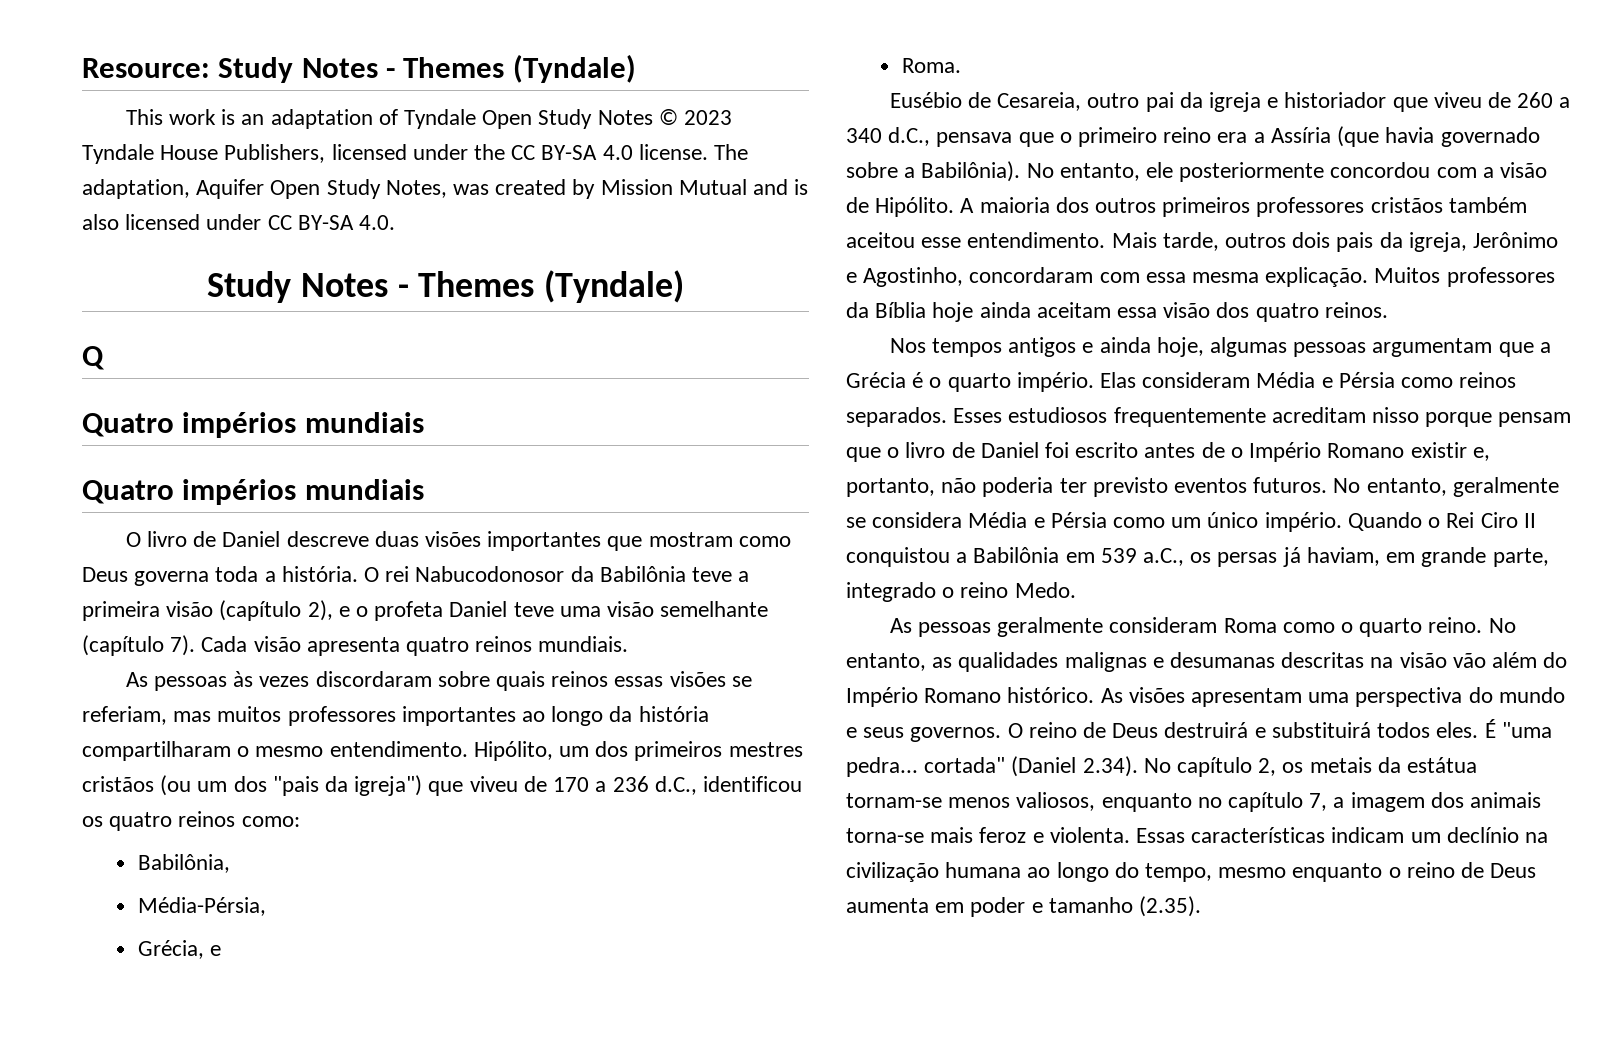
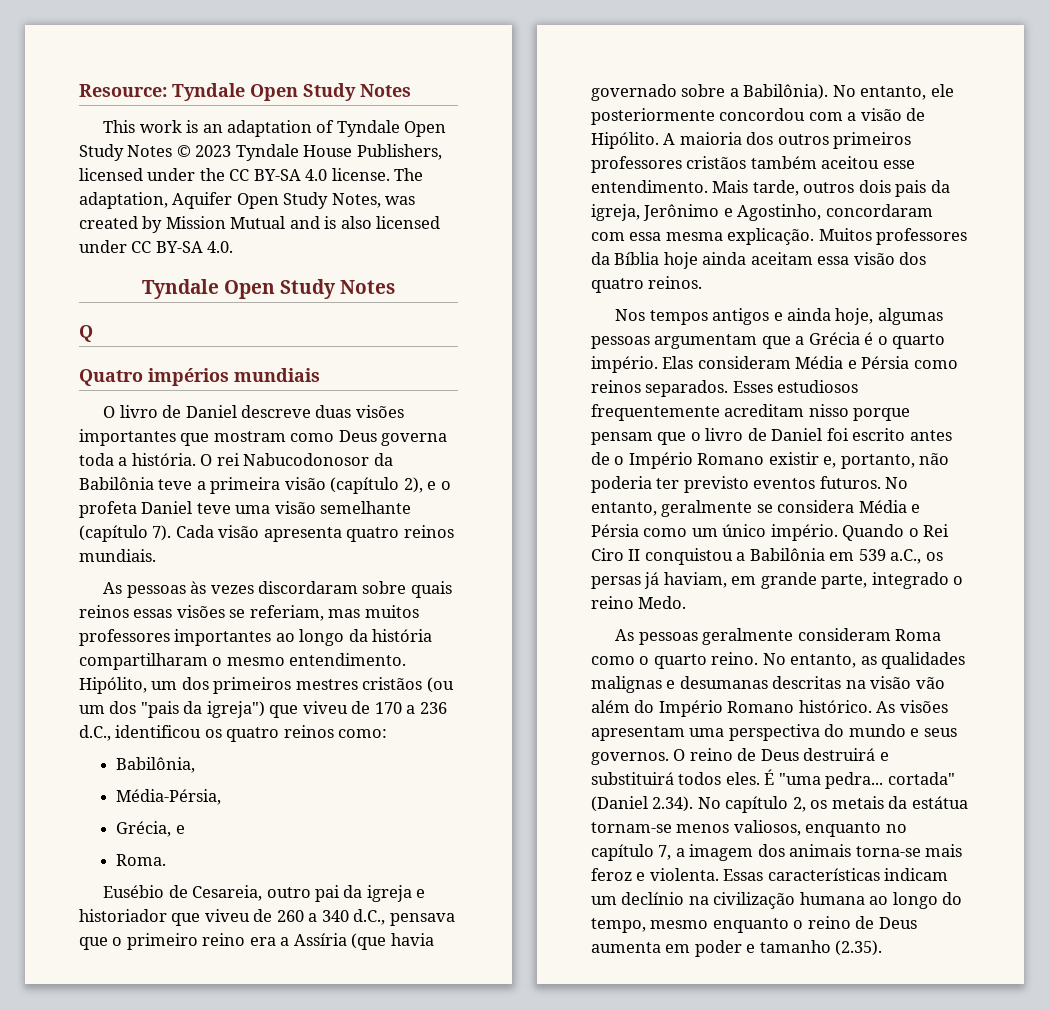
[218,54,636,83] Study Notes - Themes (Tyndale) -> [172,83,411,101] Tyndale Open Study Notes
[207,270,684,303] Study Notes - Themes (Tyndale) -> [141,279,396,299] Tyndale Open Study Notes
[82,479,424,505] // Quatro impérios mundiais -> (320, 375) none

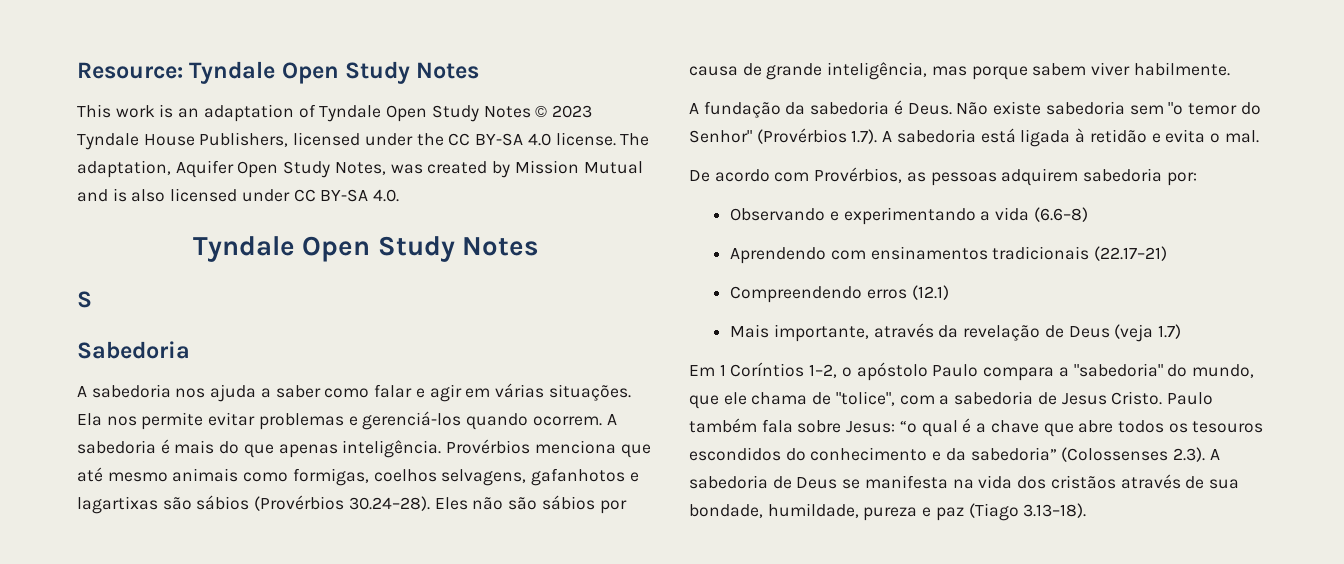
[79,325,93,342] [79,368,320,386] [103,405,404,418] [79,429,448,446] [79,453,393,466] [79,477,451,494] [79,501,412,518] [79,525,454,542] [79,549,156,562] [103,581,452,598] [79,605,419,621] [79,629,433,646] [79,653,407,670] [79,677,454,694] [79,701,447,718] [79,725,388,742] [116,757,196,773] [116,789,222,805] [116,821,185,837] [116,854,167,866] [103,885,426,902] [79,909,455,926] [79,933,434,950] [591,84,954,101] [591,108,926,125] [591,132,912,149] [591,156,915,173] [591,180,950,197] [591,204,933,221] [591,228,968,245] [591,252,927,269] [591,276,703,293] [615,308,943,325] [591,332,946,349] [591,356,958,373] [591,380,859,397] [591,404,911,421] [591,428,952,445] [591,452,950,469] [591,476,909,493] [591,500,921,517] [591,524,950,541] [591,548,943,565] [591,572,964,589] [591,596,687,609] [615,628,941,645] [591,652,966,669] [591,676,945,693] [591,700,948,717] [591,724,957,741] [591,748,889,765] [591,769,955,789] [591,796,968,813] [591,820,907,837] [591,844,963,861] [591,868,949,881] [591,892,963,909] [591,916,917,933] [591,940,883,957] Q // Quatro impérios mundiais // O livro de Daniel descreve duas visões importantes que mostram como Deus governa toda a história. O rei Nabucodonosor da Babilônia teve a primeira visão (capítulo 2), e o profeta Daniel teve uma visão semelhante (capítulo 7). Cada visão apresenta quatro reinos mundiais. // As pessoas às vezes discordaram sobre quais reinos essas visões se referiam, mas muitos professores importantes ao longo da história compartilharam o mesmo entendimento. Hipólito, um dos primeiros mestres cristãos (ou um dos "pais da igreja") que viveu de 170 a 236 d.C., identificou os quatro reinos como: // Babilônia, // Média-Pérsia, // Grécia, e // Roma. // Eusébio de Cesareia, outro pai da igreja e historiador que viveu de 260 a 340 d.C., pensava que o primeiro reino era a Assíria (que havia governado sobre a Babilônia). No entanto, ele posteriormente concordou com a visão de Hipólito. A maioria dos outros primeiros professores cristãos também aceitou esse entendimento. Mais tarde, outros dois pais da igreja, Jerônimo e Agostinho, concordaram com essa mesma explicação. Muitos professores da Bíblia hoje ainda aceitam essa visão dos quatro reinos. // Nos tempos antigos e ainda hoje, algumas pessoas argumentam que a Grécia é o quarto império. Elas consideram Média e Pérsia como reinos separados. Esses estudiosos frequentemente acreditam nisso porque pensam que o livro de Daniel foi escrito antes de o Império Romano existir e, portanto, não poderia ter previsto eventos futuros. No entanto, geralmente se considera Média e Pérsia como um único império. Quando o Rei Ciro II conquistou a Babilônia em 539 a.C., os persas já haviam, em grande parte, integrado o reino Medo. // As pessoas geralmente consideram Roma como o quarto reino. No entanto, as qualidades malignas e desumanas descritas na visão vão além do Império Romano histórico. As visões apresentam uma perspectiva do mundo e seus governos. O reino de Deus destruirá e substituirá todos eles. É "uma pedra... cortada" (Daniel 2.34). No capítulo 2, os metais da estátua tornam-se menos valiosos, enquanto no capítulo 7, a imagem dos animais torna-se mais feroz e violenta. Essas características indicam um declínio na civilização humana ao longo do tempo, mesmo enquanto o reino de Deus aumenta em poder e tamanho (2.35). -> [77,291,92,308] [77,341,190,359] [77,383,631,402] [77,411,617,430] [77,439,651,458] [77,467,639,486] [77,495,627,514] [689,62,1230,80] [689,100,1261,118] [689,128,1259,147] [689,167,1197,186] [730,207,1088,225] [730,246,1168,264] [730,285,949,303] [730,323,1181,342] [689,362,1254,381] [689,391,1213,409] [689,418,1264,437] [689,447,1220,462] [689,474,1239,489] [689,503,1087,521] S // Sabedoria // A sabedoria nos ajuda a saber como falar e agir em várias situações. Ela nos permite evitar problemas e gerenciá-los quando ocorrem. A sabedoria é mais do que apenas inteligência. Provérbios menciona que até mesmo animais como formigas, coelhos selvagens, gafanhotos e lagartixas são sábios (Provérbios 30.24–28). Eles não são sábios por causa de grande inteligência, mas porque sabem viver habilmente. // A fundação da sabedoria é Deus. Não existe sabedoria sem "o temor do Senhor" (Provérbios 1.7). A sabedoria está ligada à retidão e evita o mal. // De acordo com Provérbios, as pessoas adquirem sabedoria por: // Observando e experimentando a vida (6.6–8) // Aprendendo com ensinamentos tradicionais (22.17–21) // Compreendendo erros (12.1) // Mais importante, através da revelação de Deus (veja 1.7) // Em 1 Coríntios 1–2, o apóstolo Paulo compara a "sabedoria" do mundo, que ele chama de "tolice", com a sabedoria de Jesus Cristo. Paulo também fala sobre Jesus: “o qual é a chave que abre todos os tesouros escondidos do conhecimento e da sabedoria” (Colossenses 2.3). A sabedoria de Deus se manifesta na vida dos cristãos através de sua bondade, humildade, pureza e paz (Tiago 3.13–18).

